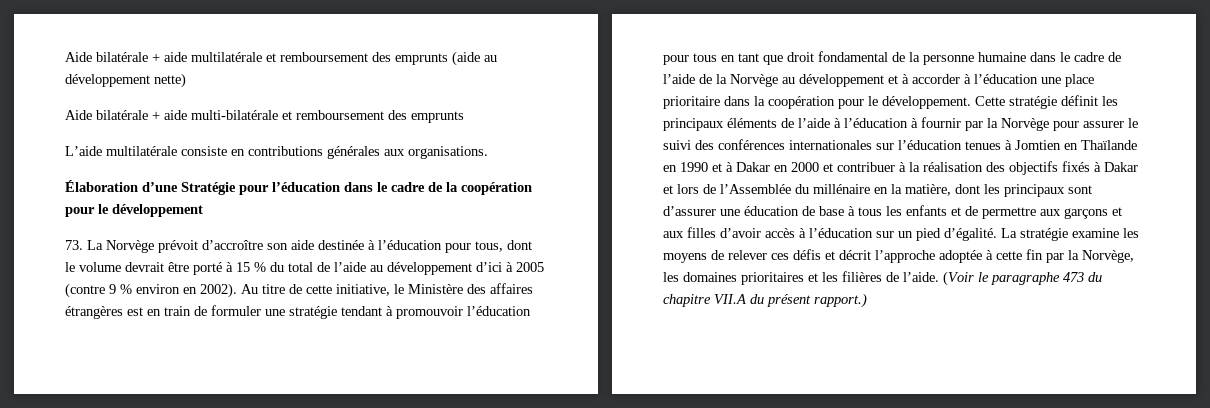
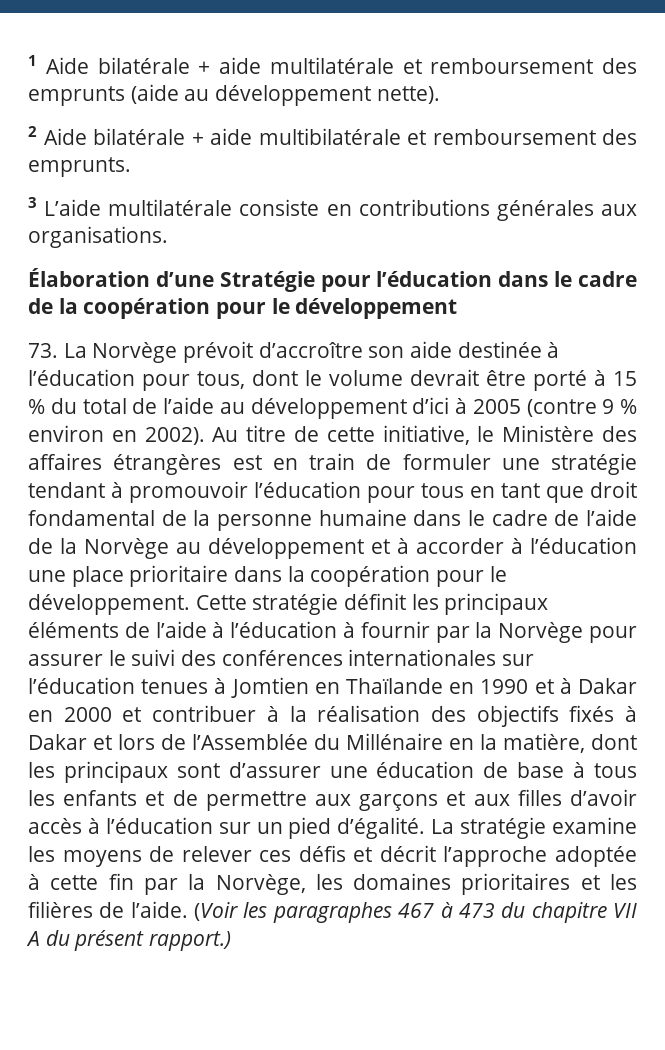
(65, 57) none -> [28,55,37,66] 1
[154,73,186,88] [65,110,464,123] nette) // Aide bilatérale + aide multi-bilatérale et remboursement des emprunts // -> [376,86,440,104] [28,126,637,145] [28,157,131,177] [28,197,37,208] nette). // 2 Aide bilatérale + aide multibilatérale et remboursement des emprunts. // 3
[813,184,870,194] millénaire -> [346,733,443,750] Millénaire
[978,272,1060,285] le paragraphe -> [243,902,453,923] les paragraphes 467 à
[714,294,746,304] VII.A -> [613,903,638,918] [26,931,40,946] VII A

